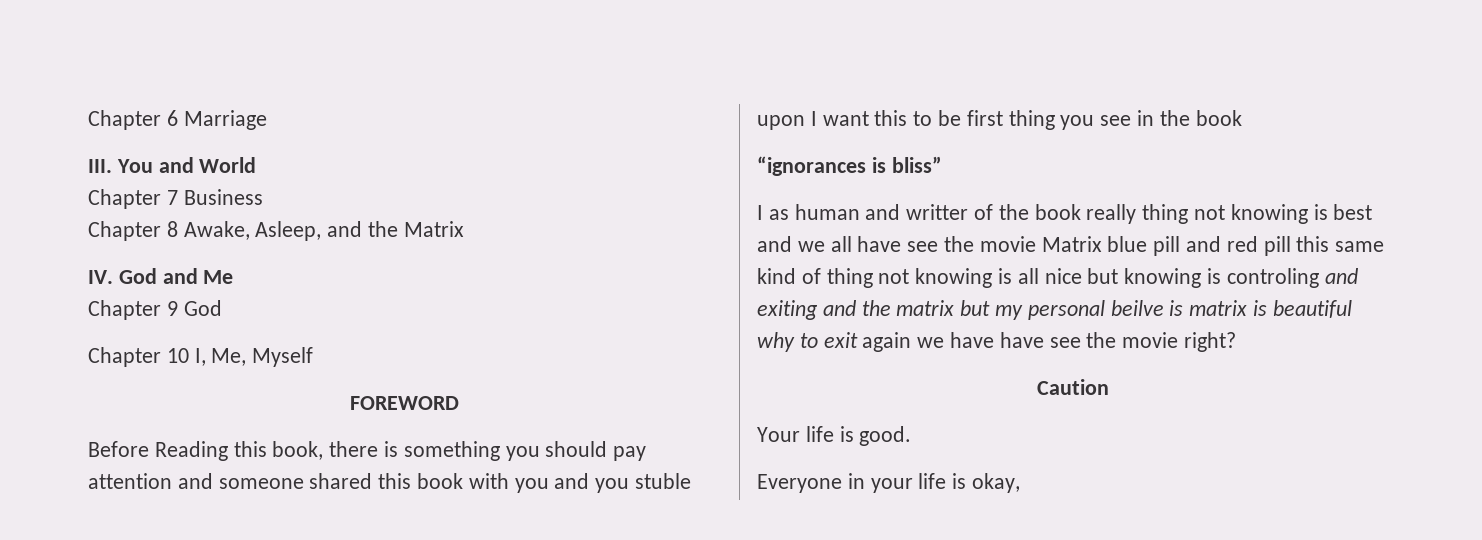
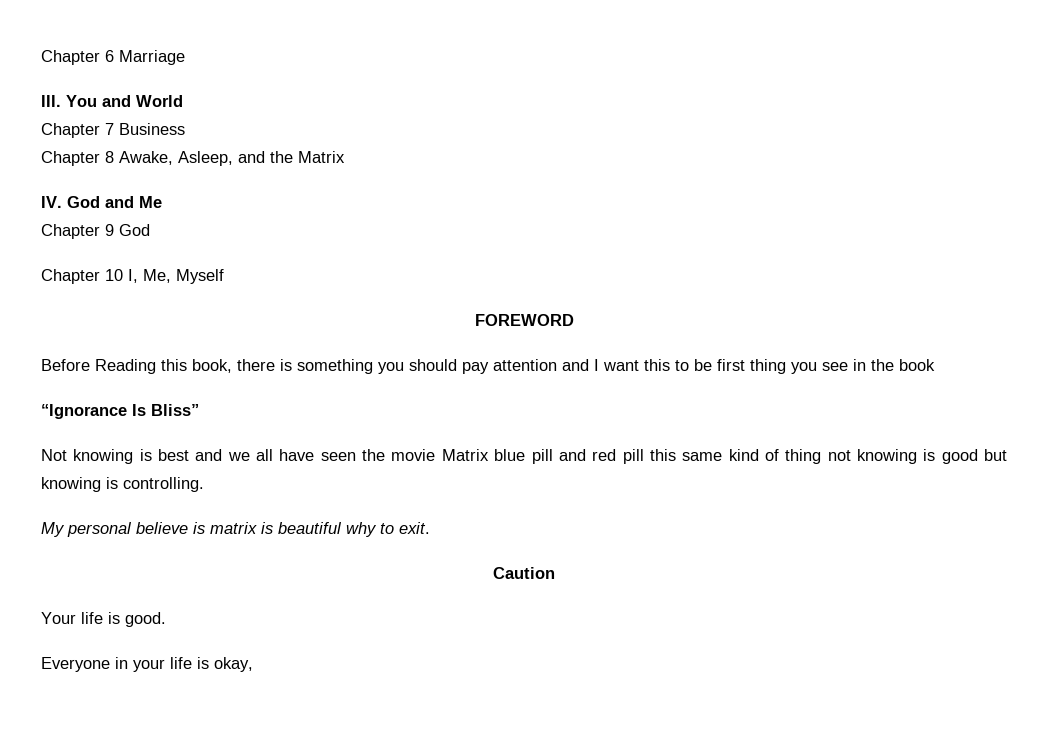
[218,473,692,493] [757,115,805,130] someone shared this book with you and you stuble upon -> (589, 365) none
[757,156,942,176] [757,204,1226,224] “ignorances is bliss” // I as human and writter of the book really thing not -> [41,404,199,419] [41,449,67,461] “Ignorance Is Bliss” // Not
[907,241,939,252] see -> [320,452,356,461] seen
[1017,268,1082,284] all nice -> [941,449,978,464] good
[1226,268,1358,288] [757,300,1164,320] controling and exiting and the matrix but my personal beilve -> [123,477,204,492] [41,522,188,537] controlling. // My personal believe
[823,332,1237,352] exit again we have have see the movie right? -> [399,522,430,534] exit.

